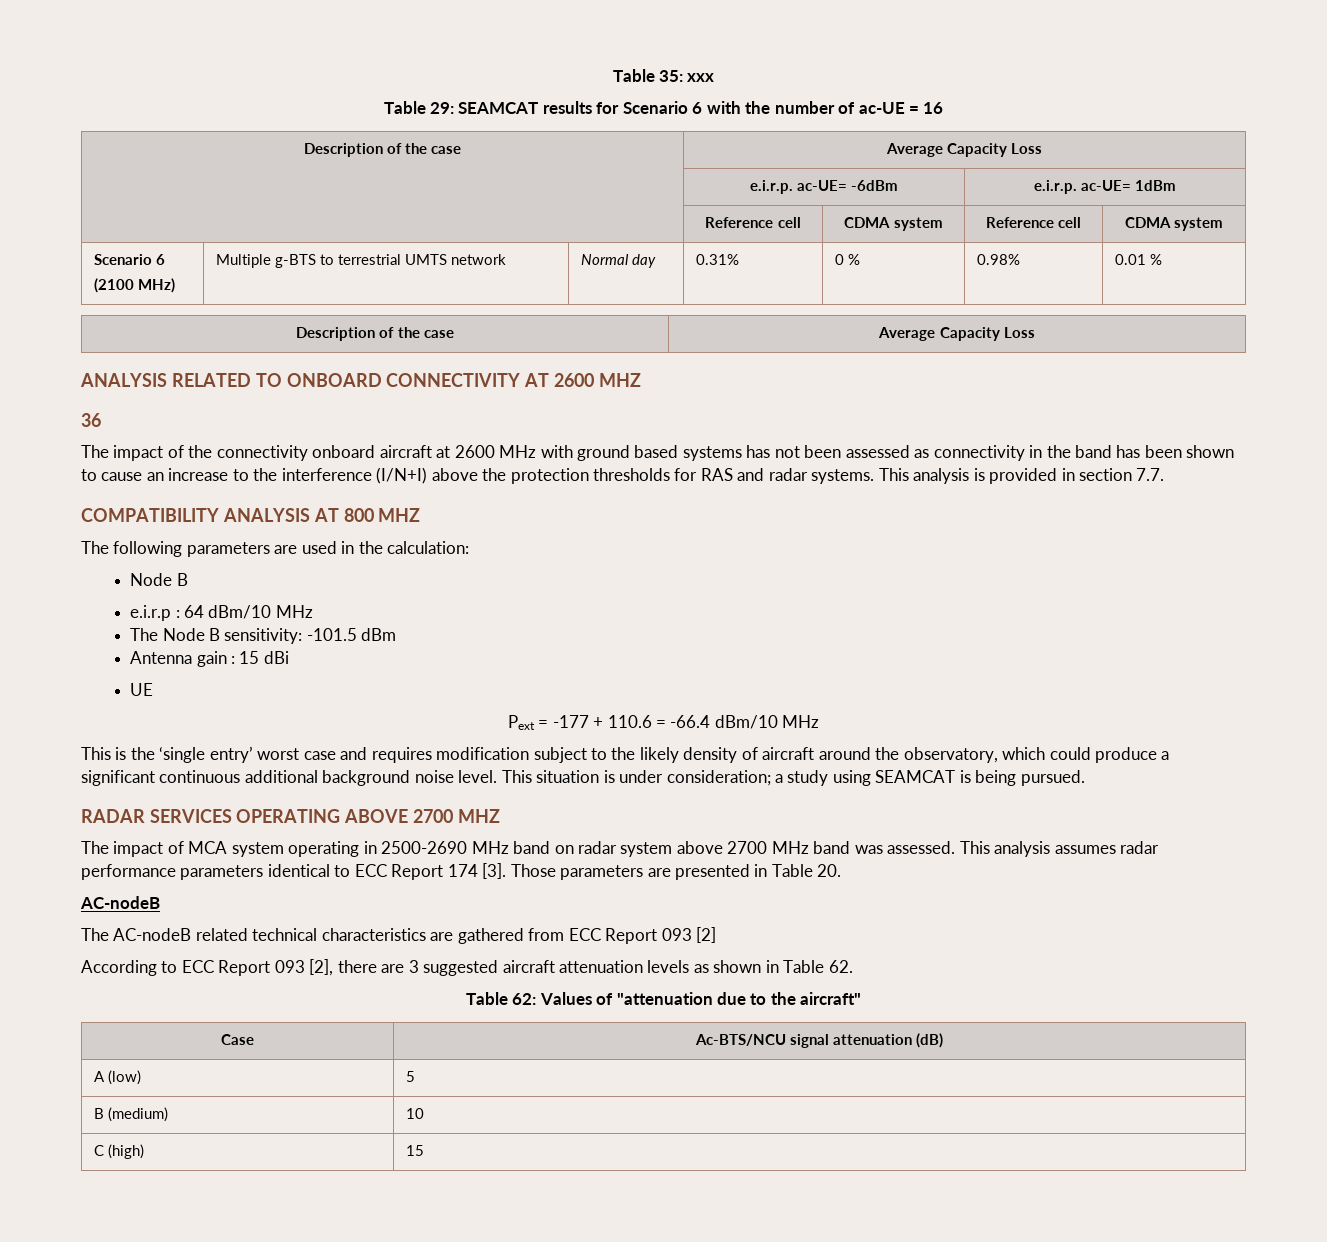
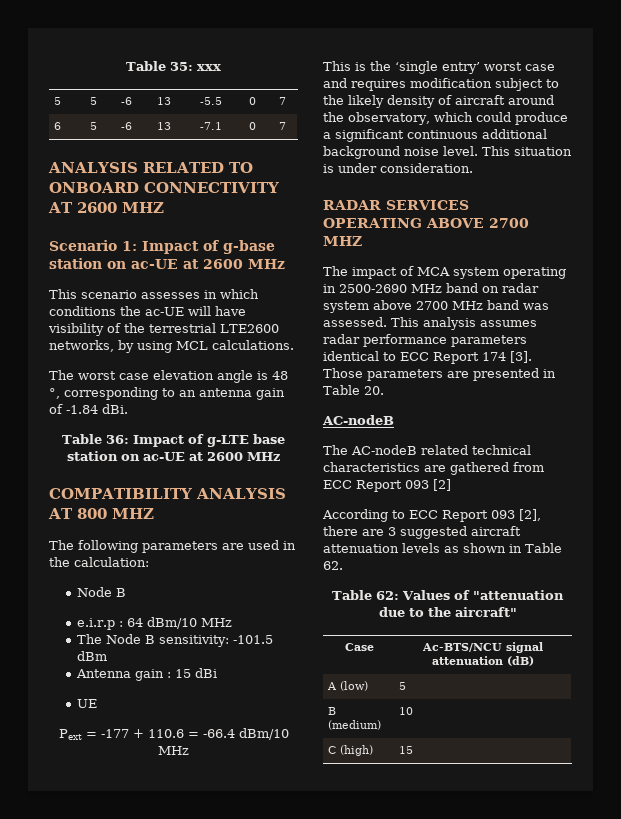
[383,101,944,114] [303,143,462,157] [885,143,1043,157] [749,180,899,194] [1033,180,1177,194] [705,217,801,228] [844,217,943,231] [985,217,1082,228] [1124,217,1224,231] [93,254,165,265] [93,278,175,293] [215,254,507,268] [580,254,656,268] [695,254,739,265] [834,254,860,265] [976,254,1020,265] [1114,254,1162,265] [296,327,454,341] [878,327,1035,341] // Table 29: SEAMCAT results for Scenario 6 with the number of ac-UE = 16 // Description of the case | Average Capacity Loss // | e.i.r.p. ac-UE= -6dBm | e.i.r.p. ac-UE= 1dBm // | Reference cell | CDMA system | Reference cell | CDMA system // Scenario 6 // (2100 MHz) | Multiple g-BTS to terrestrial UMTS network | Normal day | 0.31% | 0 % | 0.98% | 0.01 % // Description of the case | Average Capacity Loss -> [54,97,62,105] [90,97,97,105] [120,97,132,105] [157,97,171,105] [200,97,222,105] [249,97,256,105] [279,97,286,105] [54,122,62,130] [90,122,97,130] [120,122,132,130] [157,122,171,130] [200,122,222,130] [249,122,256,130] [279,122,286,130] // 5 | 5 | -6 | 13 | -5.5 | 0 | 7 // 6 | 5 | -6 | 13 | -7.1 | 0 | 7
[81,413,101,427] [81,445,1235,461] [81,467,1165,484] 36 // The impact of the connectivity onboard aircraft at 2600 MHz with ground based systems has not been assessed as connectivity in the band has been shown to cause an increase to the interference (I/N+I) above the protection thresholds for RAS and radar systems. This analysis is provided in section 7.7. -> [49,240,275,254] [49,258,285,269] [49,289,259,299] [49,306,246,316] [48,323,279,336] [49,340,294,353] [49,370,288,383] [49,387,285,400] [49,404,128,414] [61,434,286,447] [67,451,280,461] Scenario 1: Impact of g-base station on ac-UE at 2600 MHz // This scenario assesses in which conditions the ac-UE will have visibility of the terrestrial LTE2600 networks, by using MCL calculations. // The worst case elevation angle is 48 °, corresponding to an antenna gain of -1.84 dBi. // Table 36: Impact of g-LTE base station on ac-UE at 2600 MHz
[666,770,1085,786] consideration; a study using SEAMCAT is being pursued. -> [380,163,473,173] consideration.

